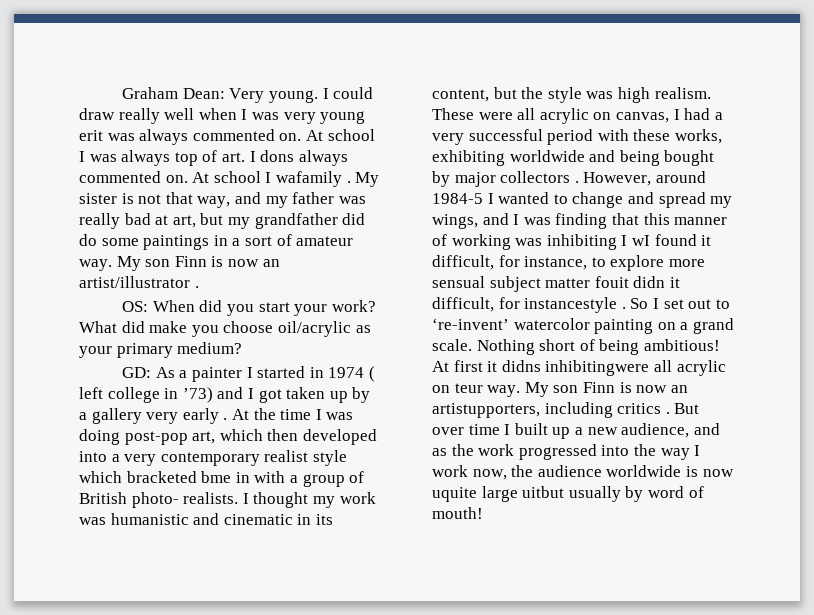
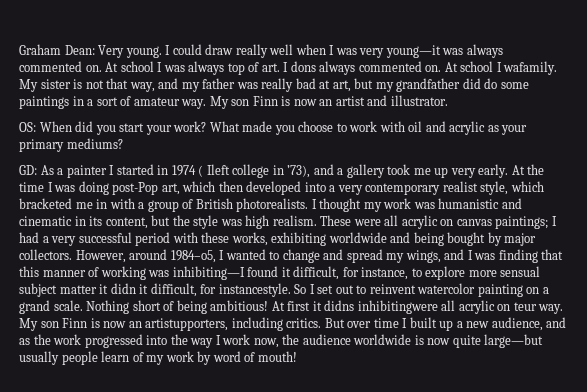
[320,111,366,124] [79,130,103,141] young erit -> [385,45,441,58] young—it
[275,171,351,187] wafamily . -> [503,61,558,75] wafamily.
[79,276,199,288] artist/illustrator . -> [335,95,448,106] artist and illustrator.
[121,321,351,337] did make you choose oil/acrylic -> [242,121,486,135] made you choose to work with oil and acrylic
[177,342,243,354] medium? -> [66,138,123,149] mediums?
[79,387,103,399] left -> [206,164,230,175] Ileft
[182,387,371,403] [79,408,228,424] ’73) and I got taken up by a gallery very early . -> [287,164,509,178] ’73), and a gallery took me up very early.
[124,431,188,445] post-pop -> [112,182,159,195] post-Pop
[312,450,347,466] style -> [480,181,509,195] style,
[201,471,232,483] bme -> [75,202,93,209] me
[131,492,239,508] photo- realists. -> [236,198,309,212] photorealists.
[615,112,669,123] canvas, -> [456,216,549,229] canvas paintings;
[500,171,579,183] collectors . -> [19,249,72,260] collectors.
[432,193,483,204] 1984-5 -> [170,250,216,263] 1984–o5,
[546,234,650,250] inhibiting I wI -> [172,266,245,280] inhibiting—I
[594,276,629,288] fouit -> [99,284,109,294] it
[524,297,626,313] instancestyle . -> [218,283,291,297] instancestyle.
[432,318,509,330] ‘re-invent’ -> [369,284,416,294] reinvent
[617,403,670,414] critics . -> [286,318,322,328] critics.
[432,486,621,502] uquite large uitbut usually -> [452,334,544,348] [19,351,194,365] quite large—but usually people learn of my work

